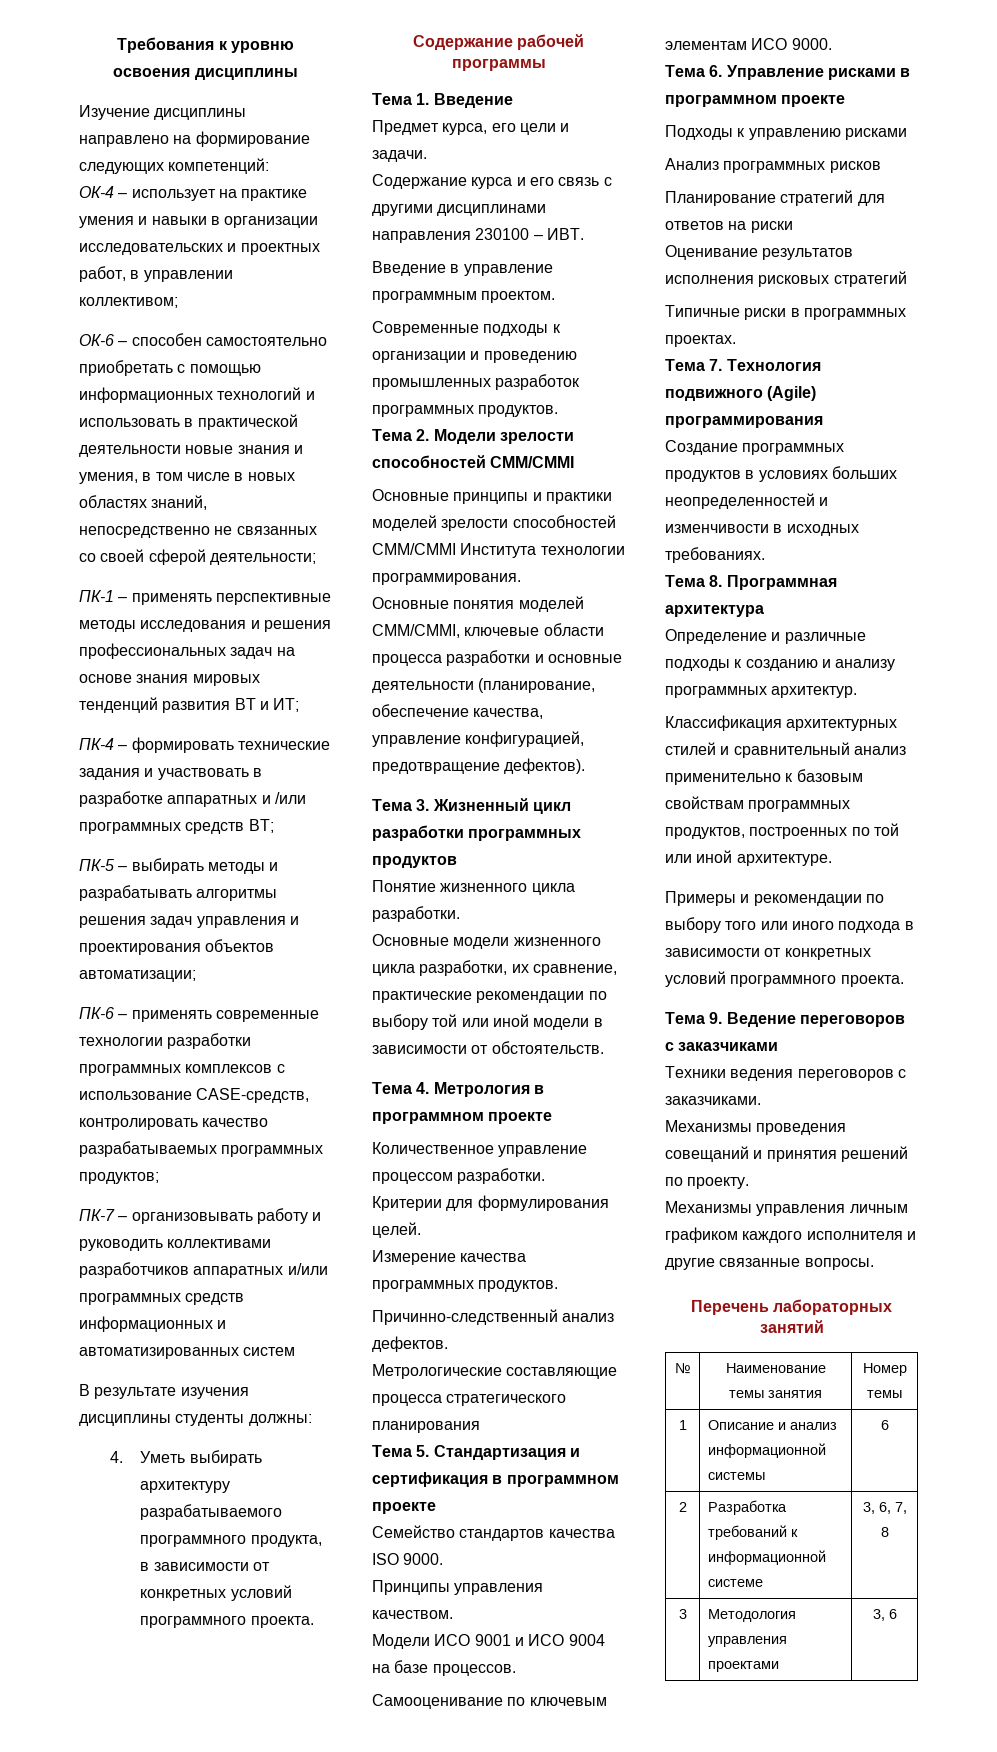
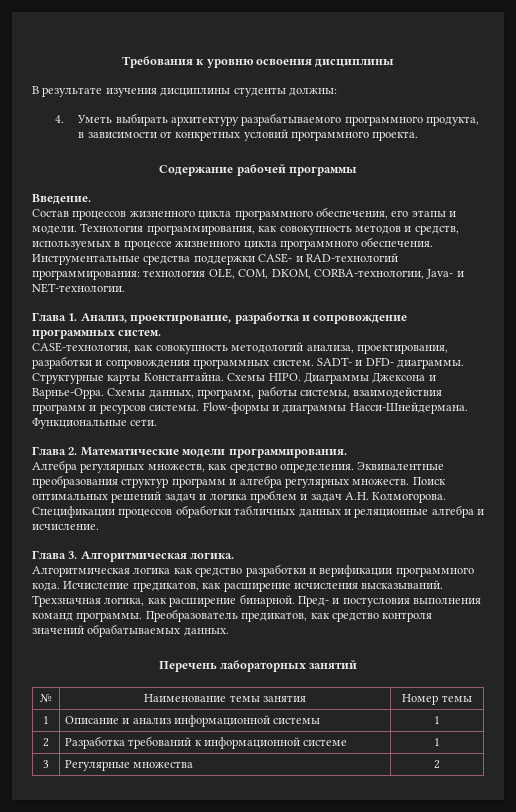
[79,105,247,120] [79,131,310,147] [79,158,270,174] [79,186,308,201] [79,216,319,228] [79,243,320,255] [79,266,233,282] [79,297,178,308] [79,333,327,346] [79,360,261,376] [79,387,315,403] [79,414,298,430] [79,445,303,457] [79,472,295,484] [79,495,208,510] [79,526,317,538] [79,549,316,565] [79,590,331,605] [79,620,331,632] [79,643,295,659] [79,674,260,686] [79,697,300,713] [79,737,330,753] [79,768,262,780] [79,791,306,807] [79,819,274,834] [79,858,279,874] [79,885,278,901] [79,916,299,928] [79,939,275,955] [79,970,196,982] [79,1007,319,1022] [79,1033,252,1049] [79,1064,285,1076] [79,1088,310,1103] [79,1118,269,1130] [79,1141,324,1157] [79,1172,159,1184] [79,1208,322,1224] [79,1239,272,1251] [79,1262,328,1278] [79,1293,245,1305] [79,1316,227,1332] [79,1347,296,1359] // Изучение дисциплины направлено на формирование следующих компетенций: // ОК-4 – использует на практике умения и навыки в организации исследовательских и проектных работ, в управлении коллективом; // ОК-6 – способен самостоятельно приобретать с помощью информационных технологий и использовать в практической деятельности новые знания и умения, в том числе в новых областях знаний, непосредственно не связанных со своей сферой деятельности; // ПК-1 – применять перспективные методы исследования и решения профессиональных задач на основе знания мировых тенденций развития ВТ и ИТ; // ПК-4 – формировать технические задания и участвовать в разработке аппаратных и /или программных средств ВТ; // ПК-5 – выбирать методы и разрабатывать алгоритмы решения задач управления и проектирования объектов автоматизации; // ПК-6 – применять современные технологии разработки программных комплексов с использование CASE-средств, контролировать качество разрабатываемых программных продуктов; // ПК-7 – организовывать работу и руководить коллективами разработчиков аппаратных и/или программных средств информационных и автоматизированных систем -> (395, 63) none
[372,93,513,108] [372,120,570,135] [372,150,427,162] [372,174,612,189] [372,204,547,216] [372,228,584,243] [372,261,553,276] [372,291,556,303] [372,321,561,336] [372,351,577,363] [372,374,581,390] [372,405,559,417] [372,429,574,444] [372,455,575,468] [372,489,612,504] [372,515,616,531] [372,543,625,558] [372,573,521,585] [372,596,584,612] [372,623,604,638] [372,650,622,666] [372,678,596,693] [372,704,544,719] [372,731,585,747] [372,758,586,774] [372,798,571,814] [372,825,582,841] [372,856,457,868] [372,880,575,895] [372,906,460,922] [372,934,601,949] [372,960,617,976] [372,991,607,1003] [372,1014,603,1030] [372,1041,604,1054] [372,1082,544,1097] [372,1112,553,1124] [372,1142,588,1157] [372,1168,546,1184] [372,1195,609,1211] [372,1222,421,1238] [372,1250,527,1265] [372,1280,559,1292] [372,1309,615,1325] [372,1336,448,1352] [372,1364,618,1379] [372,1394,567,1406] [372,1421,480,1433] [372,1445,580,1460] [372,1472,619,1487] [372,1502,436,1514] [372,1525,615,1541] [372,1553,444,1565] [372,1580,544,1595] [372,1610,453,1619] [372,1634,605,1649] [372,1660,516,1676] [372,1694,607,1709] [665,38,832,50] [665,65,911,80] [665,95,846,107] [665,125,907,140] [665,158,881,173] [665,190,885,206] [665,221,793,233] [665,245,854,260] [665,271,907,287] [665,305,906,320] [665,335,736,347] [665,359,821,371] [665,386,817,401] [665,416,823,428] [665,440,845,455] [665,466,897,482] [665,493,829,509] [665,524,859,536] [665,547,765,563] [665,575,837,590] [665,605,764,617] [665,629,866,644] [665,659,896,671] [665,686,858,698] [665,715,898,731] [665,742,906,758] [665,769,863,785] [665,796,851,812] [665,823,899,839] [665,850,832,866] [665,891,884,906] [665,917,914,933] [665,948,871,960] [665,971,904,987] [665,1012,905,1027] [665,1042,779,1051] [665,1066,906,1081] [665,1096,761,1105] [665,1120,847,1135] [665,1146,908,1162] [665,1177,750,1189] [665,1201,908,1216] [665,1227,916,1243] [665,1258,874,1270] Тема 1. Введение // Предмет курса, его цели и задачи. // Содержание курса и его связь с другими дисциплинами направления 230100 – ИВТ. // Введение в управление программным проектом. // Современные подходы к организации и проведению промышленных разработок программных продуктов. // Тема 2. Модели зрелости способностей CMM/CMMI // Основные принципы и практики моделей зрелости способностей CMM/CMMI Института технологии программирования. // Основные понятия моделей CMM/CMMI, ключевые области процесса разработки и основные деятельности (планирование, обеспечение качества, управление конфигурацией, предотвращение дефектов). // Тема 3. Жизненный цикл разработки программных продуктов // Понятие жизненного цикла разработки. // Основные модели жизненного цикла разработки, их сравнение, практические рекомендации по выбору той или иной модели в зависимости от обстоятельств. // Тема 4. Метрология в программном проекте // Количественное управление процессом разработки. // Критерии для формулирования целей. // Измерение качества программных продуктов. // Причинно-следственный анализ дефектов. // Метрологические составляющие процесса стратегического планирования // Тема 5. Стандартизация и сертификация в программном проекте // Семейство стандартов качества ISO 9000. // Принципы управления качеством. // Модели ИСО 9001 и ИСО 9004 на базе процессов. // Самооценивание по ключевым элементам ИСО 9000. // Тема 6. Управление рисками в программном проекте // Подходы к управлению рисками // Анализ программных рисков // Планирование стратегий для ответов на риски // Оценивание результатов исполнения рисковых стратегий // Типичные риски в программных проектах. // Тема 7. Технология подвижного (Agile) программирования // Создание программных продуктов в условиях больших неопределенностей и изменчивости в исходных требованиях. // Тема 8. Программная архитектура // Определение и различные подходы к созданию и анализу программных архитектур. // Классификация архитектурных стилей и сравнительный анализ применительно к базовым свойствам программных продуктов, построенных по той или иной архитектуре. // Примеры и рекомендации по выбору того или иного подхода в зависимости от конкретных условий программного проекта. // Тема 9. Ведение переговоров с заказчиками // Техники ведения переговоров с заказчиками. // Механизмы проведения совещаний и принятия решений по проекту. // Механизмы управления личным графиком каждого исполнителя и другие связанные вопросы. -> [32,194,91,205] [32,207,456,220] [32,223,459,235] [32,237,434,250] [32,253,398,265] [32,268,464,280] [32,283,125,293] [32,312,408,324] [32,329,162,339] [32,342,448,354] [32,356,464,369] [32,372,436,384] [32,386,443,399] [32,402,468,414] [32,418,158,429] [32,446,347,458] [32,460,445,473] [32,475,446,488] [32,490,447,503] [32,505,484,518] [32,524,99,530] [32,550,235,562] [32,564,474,577] [32,580,444,592] [32,594,481,607] [32,609,433,622] [32,624,229,637] Введение. // Состав процессов жизненного цикла программного обеспечения, его этапы и модели. Технология программирования, как совокупность методов и средств, используемых в процессе жизненного цикла программного обеспечения. Инструментальные средства поддержки CASE- и RAD-технологий программирования: технология OLE, COM, DKOM, CORBA-технологии, Java- и NET-технологии. // Глава 1. Анализ, проектирование, разработка и сопровождение программных систем. // CASE-технология, как совокупность методологий анализа, проектирования, разработки и сопровождения программных систем. SADT- и DFD- диаграммы. Структурные карты Константайна. Схемы HIPO. Диаграммы Джексона и Варнье-Орра. Схемы данных, программ, работы системы, взаимодействия программ и ресурсов системы. Flow-формы и диаграммы Насси-Шнейдермана. Функциональные сети. // Глава 2. Математические модели программирования. // Алгебра регулярных множеств, как средство определения. Эквивалентные преобразования структур программ и алгебра регулярных множеств. Поиск оптимальных решений задач и логика проблем и задач А.Н. Колмогорова. Спецификации процессов обработки табличных данных и реляционные алгебра и исчисление. // Глава 3. Алгоритмическая логика. // Алгоритмическая логика как средство разработки и верификации программного кода. Исчисление предикатов, как расширение исчисления высказываний. Трехзначная логика, как расширение бинарной. Пред- и постусловия выполнения команд программы. Преобразователь предикатов, как средство контроля значений обрабатываемых данных.
[880,1420,889,1430] 6 -> [434,716,440,724] 1
[862,1502,907,1514] [880,1527,889,1537] [678,1609,687,1619] [707,1609,796,1622] [707,1636,787,1647] [707,1661,779,1672] [872,1609,897,1621] 3, 6, 7, 8 // 3 | Методология управления проектами | 3, 6 -> [434,738,440,746] [43,760,49,768] [64,760,194,771] [434,760,440,769] 1 // 3 | Регулярные множества | 2

